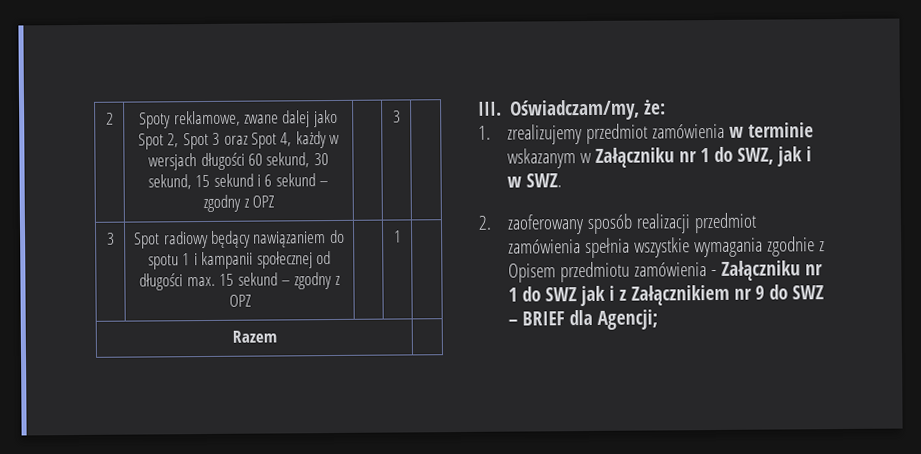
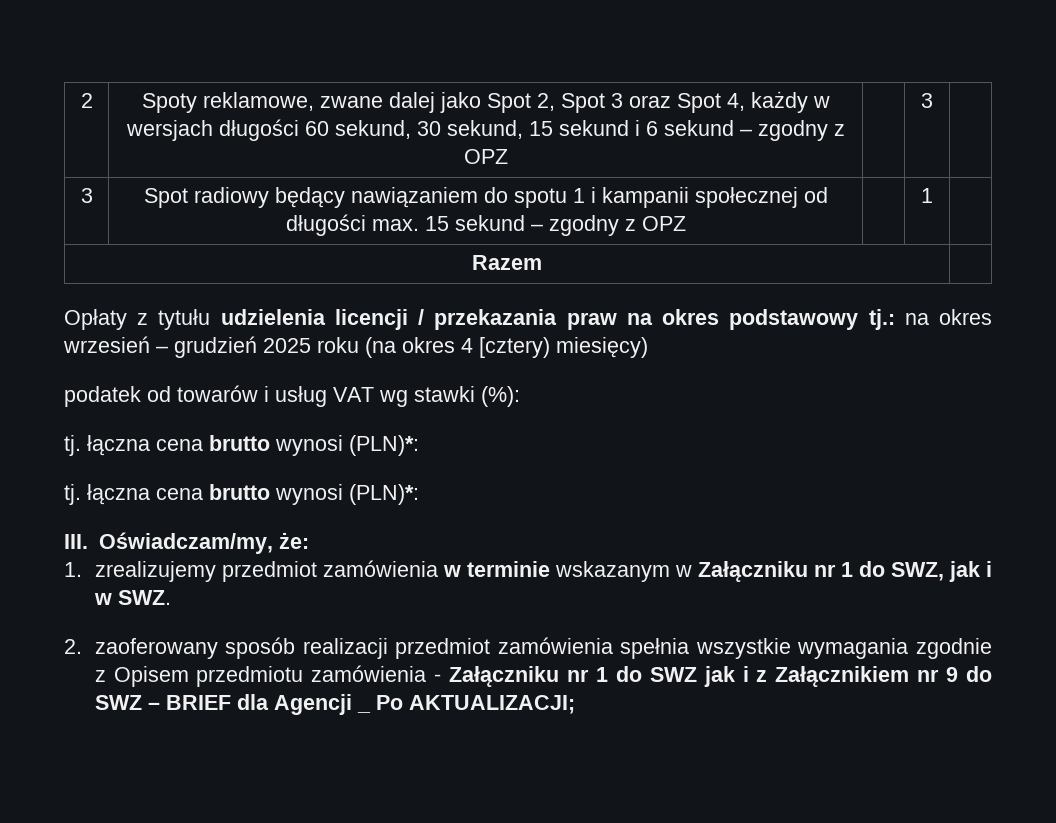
(277, 336) none -> [64,309,993,330] [63,336,648,358] [64,385,520,407] [64,435,419,456] [64,484,419,505] // Opłaty z tytułu udzielenia licencji / przekazania praw na okres podstawowy tj.: na okres wrzesień – grudzień 2025 roku (na okres 4 [cztery) miesięcy) // podatek od towarów i usług VAT wg stawki (%): // tj. łączna cena brutto wynosi (PLN)*: // tj. łączna cena brutto wynosi (PLN)*:
[596,309,658,330] Agencji; -> [273,694,371,715] [375,695,575,714] Agencji _ Po AKTUALIZACJI;

